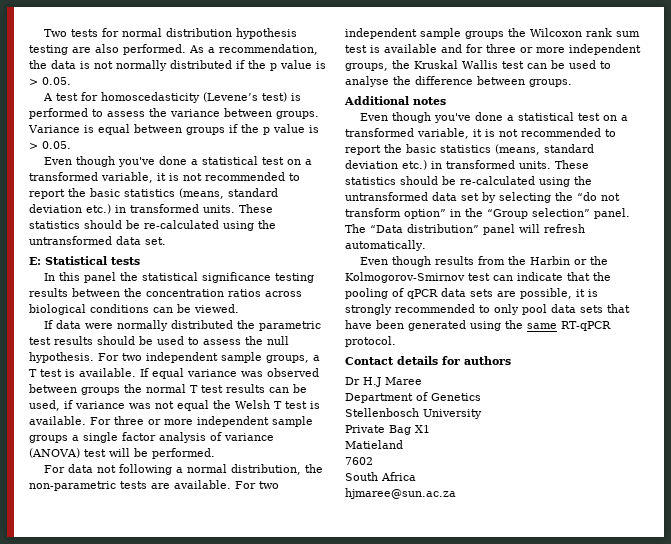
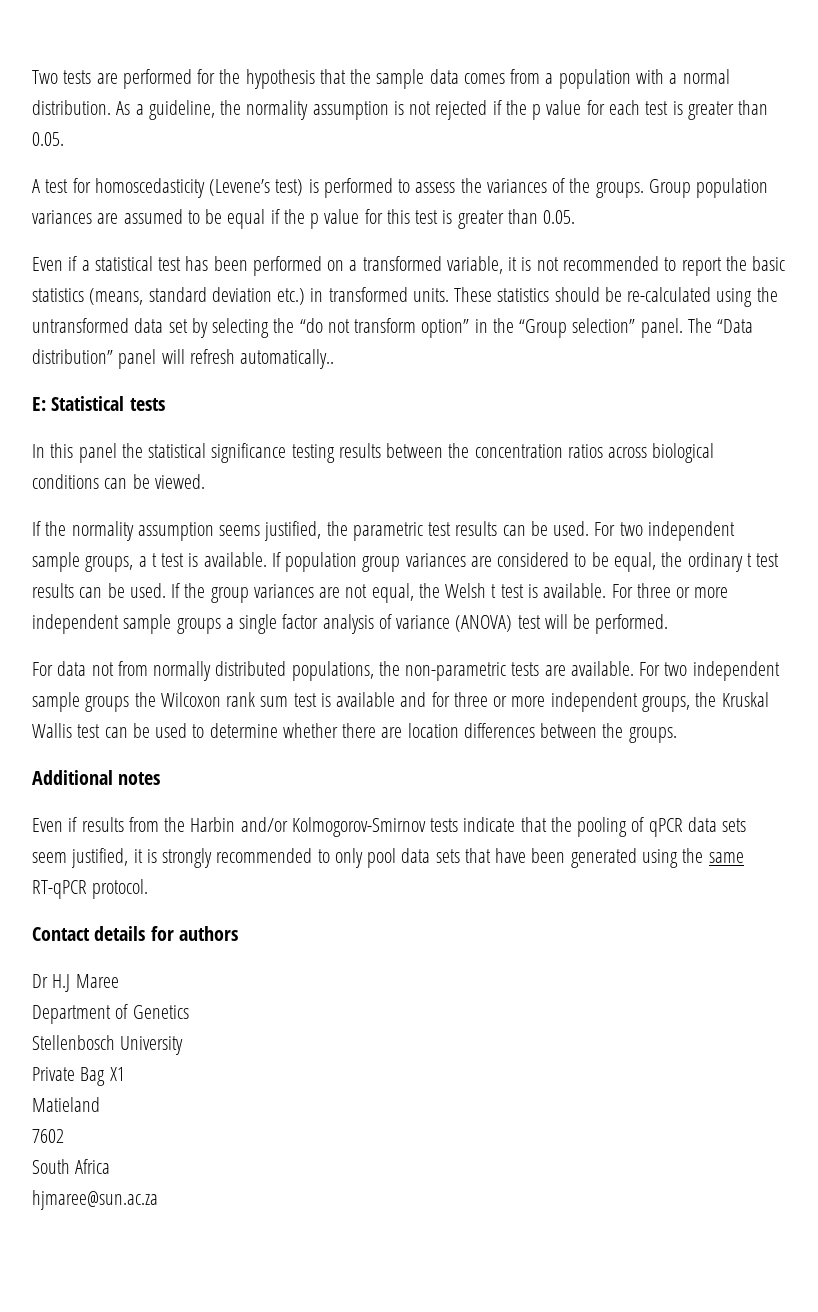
[102,28,298,39] [29,44,318,55] [29,60,326,71] [29,79,38,85] for normal distribution hypothesis testing are also performed. As a recommendation, the data is not normally distributed if the p value is > -> [96,69,730,89] [32,100,769,120] are performed for the hypothesis that the sample data comes from a population with a normal distribution. As a guideline, the normality assumption is not rejected if the p value for each test is greater than
[170,108,319,119] [28,124,319,135] [29,141,71,149] [44,156,313,167] [29,172,300,183] [29,188,278,199] [29,204,273,214] [29,220,276,231] [29,236,166,245] [29,256,140,265] [44,272,315,283] [29,288,302,297] [29,304,239,315] [44,320,322,331] [29,336,289,345] [29,352,320,363] [29,368,319,379] [29,384,307,395] [29,400,320,411] [29,416,313,427] [29,432,274,443] [29,448,215,459] [44,464,324,475] [29,480,279,491] [345,28,640,39] [345,44,641,55] [345,60,611,71] [345,76,572,87] [344,96,446,105] [360,112,601,123] variance between groups. Variance is equal between groups if the p value is > 0.05. // Even though you've done a statistical test on a transformed variable, it is not recommended to report the basic statistics (means, standard deviation etc.) in transformed units. These statistics should be re-calculated using the untransformed data set. // E: Statistical tests // In this panel the statistical significance testing results between the concentration ratios across biological conditions can be viewed. // If data were normally distributed the parametric test results should be used to assess the null hypothesis. For two independent sample groups, a T test is available. If equal variance was observed between groups the normal T test results can be used, if variance was not equal the Welsh T test is available. For three or more independent sample groups a single factor analysis of variance (ANOVA) test will be performed. // For data not following a normal distribution, the non-parametric tests are available. For two independent sample groups the Wilcoxon rank sum test is available and for three or more independent groups, the Kruskal Wallis test can be used to analyse the difference between groups. // Additional notes // Even though you've done a statistical test -> [486,178,769,198] [32,209,576,229] [32,256,322,276] variances of the groups. Group population variances are assumed to be equal if the p value for this test is greater than 0.05. // Even if a statistical test has been performed
[345,240,426,251] [360,256,432,267] automatically. // Even though -> [240,349,335,369] [32,396,165,411] [32,443,715,463] [32,474,205,489] [32,521,735,541] [32,552,780,572] [32,583,729,603] [32,614,669,634] [32,661,780,681] [32,692,769,712] [32,723,677,743] [32,770,161,785] [32,817,78,832] automatically.. // E: Statistical tests // In this panel the statistical significance testing results between the concentration ratios across biological conditions can be viewed. // If the normality assumption seems justified, the parametric test results can be used. For two independent sample groups, a t test is available. If population group variances are considered to be equal, the ordinary t test results can be used. If the group variances are not equal, the Welsh t test is available. For three or more independent sample groups a single factor analysis of variance (ANOVA) test will be performed. // For data not from normally distributed populations, the non-parametric tests are available. For two independent sample groups the Wilcoxon rank sum test is available and for three or more independent groups, the Kruskal Wallis test can be used to determine whether there are location differences between the groups. // Additional notes // Even if
[574,256,609,265] [345,272,513,283] or the Kolmogorov-Smirnov test can -> [240,817,459,837] and/or Kolmogorov-Smirnov tests
[497,288,572,299] are possible, -> [32,848,129,868] seem justified,

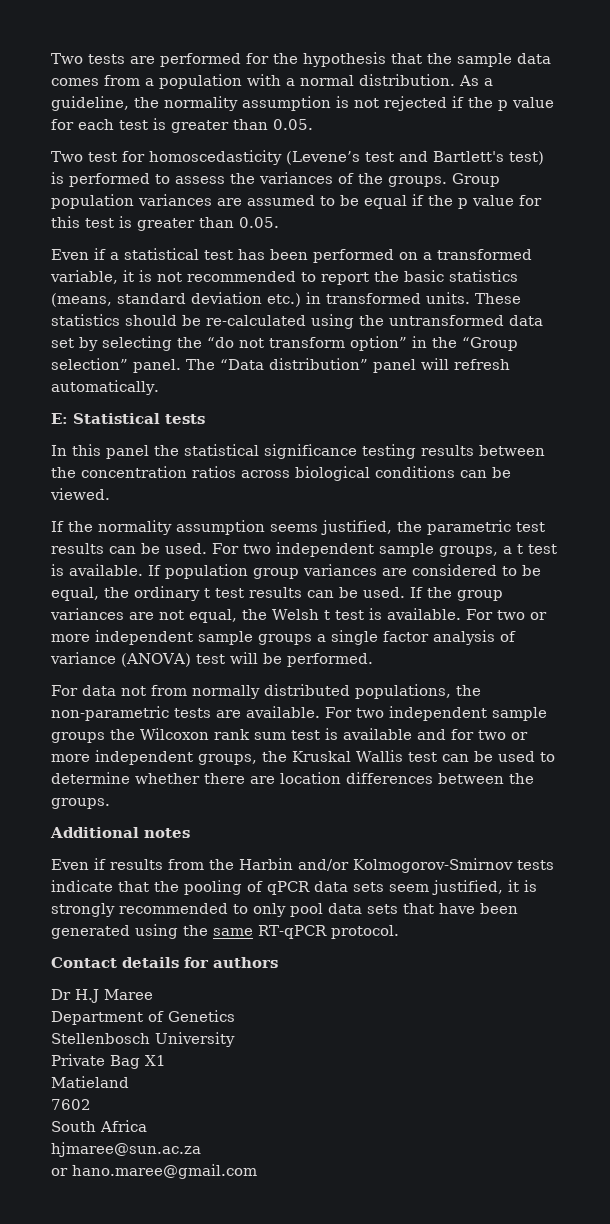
[32,179,40,193] A -> [51,151,83,162] Two
(271, 187) none -> [365,151,504,162] test and Bartlett's
[240,349,335,369] automatically.. -> [51,380,159,395] automatically.
[636,583,671,598] three -> [496,610,525,620] two
[453,692,488,707] three -> [478,730,506,740] two
(158, 1200) none -> [51,1164,257,1179] // or hano.maree@gmail.com

